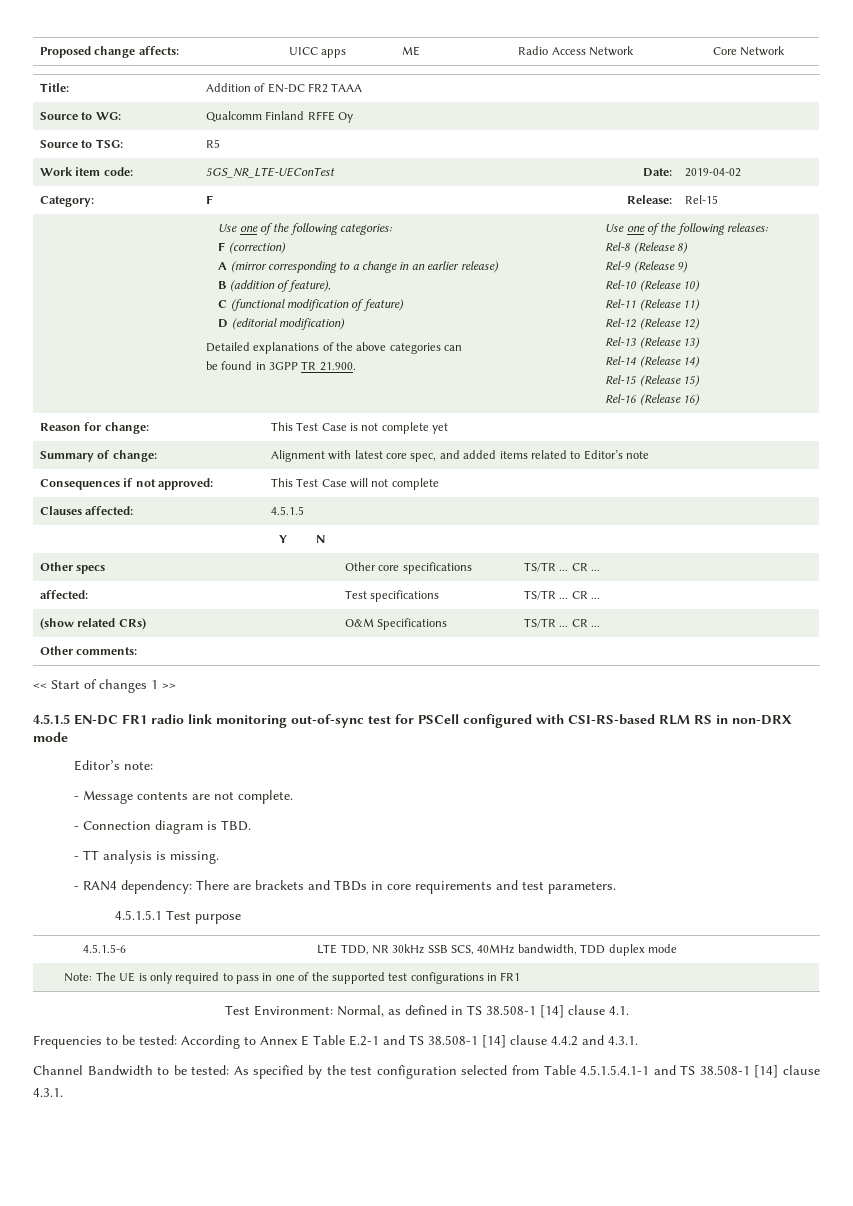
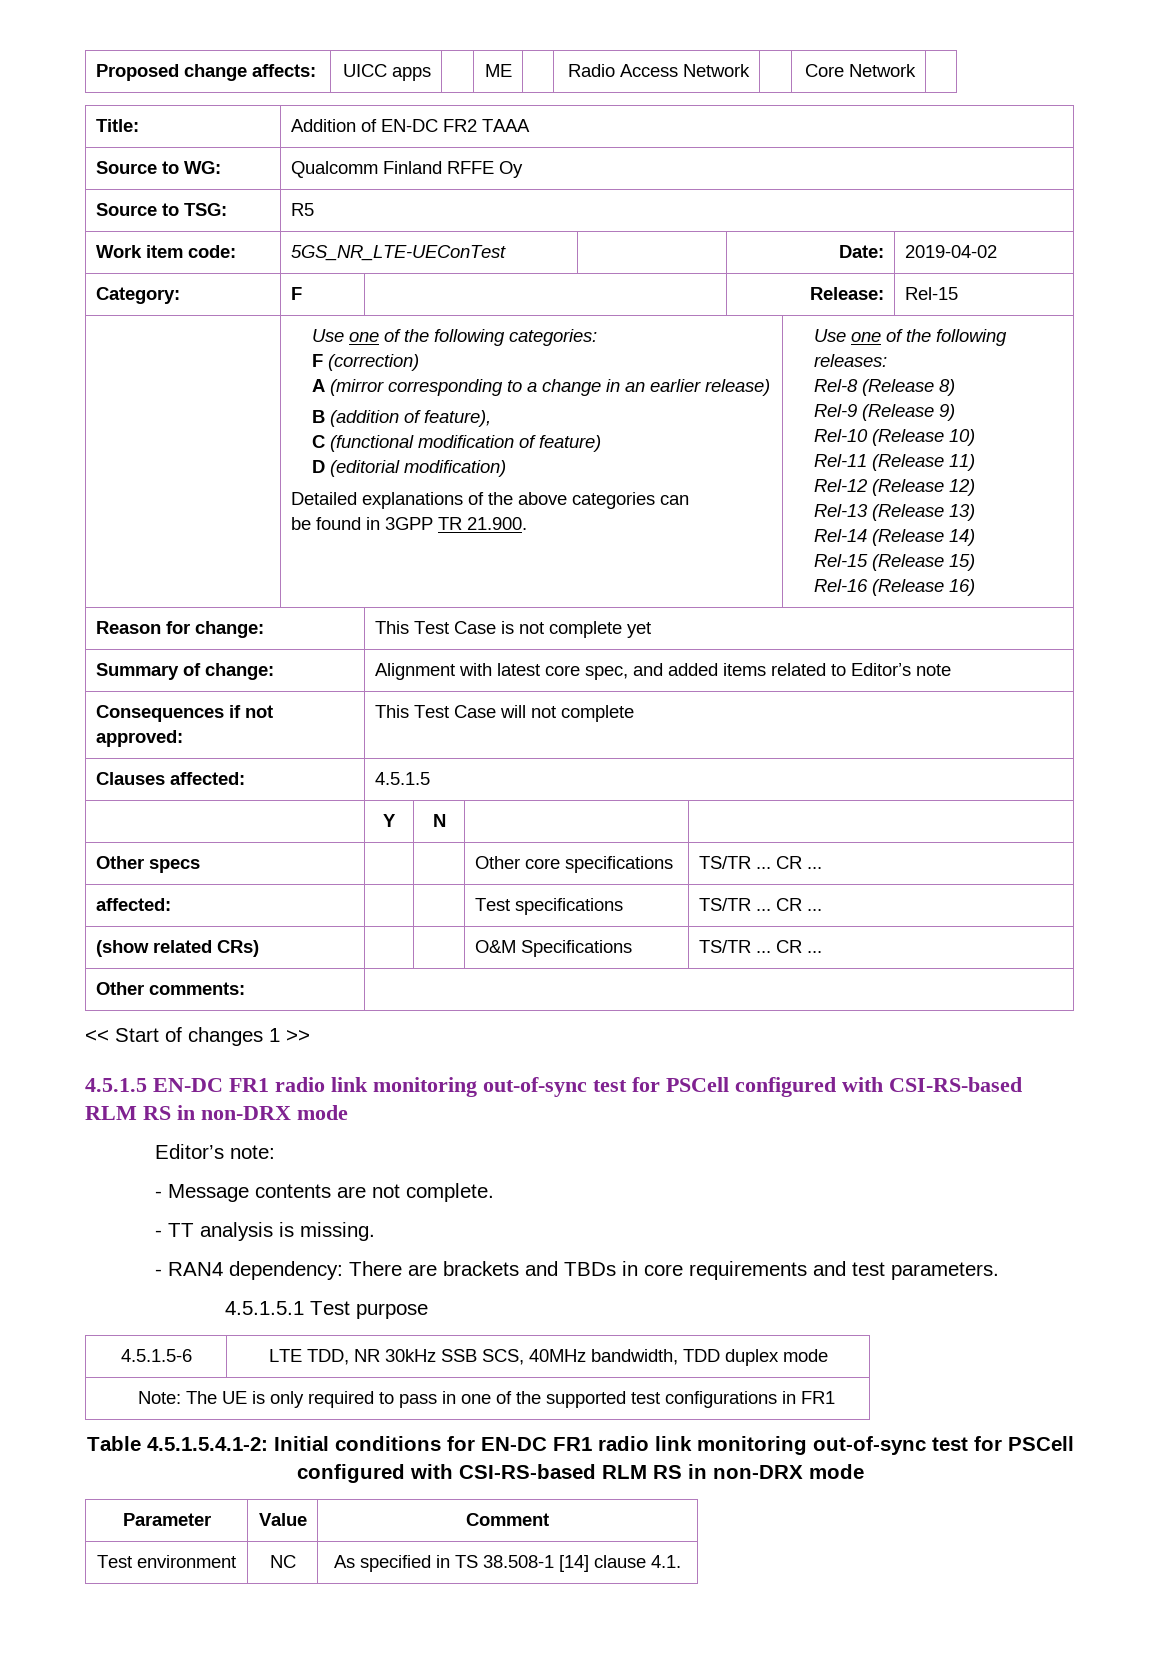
[73,820,251,834] // - Connection diagram is TBD. -> (494, 1192) none
[224,1005,447,1017] Test Environment: Normal, as defined -> [86,1436,1074,1455] [296,1464,864,1483] [122,1513,211,1526] [258,1513,307,1526] [466,1513,549,1526] [97,1555,236,1568] [269,1555,296,1568] [334,1555,431,1572] Table 4.5.1.5.4.1-2: Initial conditions for EN-DC FR1 radio link monitoring out-of-sync test for PSCell configured with CSI-RS-based RLM RS in non-DRX mode // Parameter | Value | Comment // Test environment | NC | As specified
[33,1035,638,1049] [33,1065,820,1079] [33,1088,63,1097] // Frequencies to be tested: According to Annex E Table E.2-1 and TS 38.508-1 [14] clause 4.4.2 and 4.3.1. // Channel Bandwidth to be tested: As specified by the test configuration selected from Table 4.5.1.5.4.1-1 and TS 38.508-1 [14] clause 4.3.1. -> (681, 1561) none

